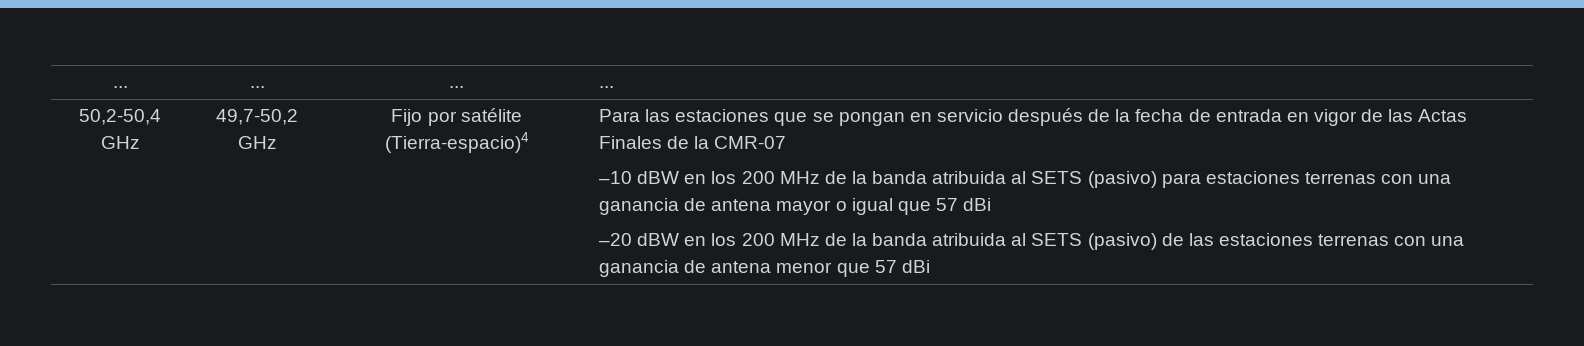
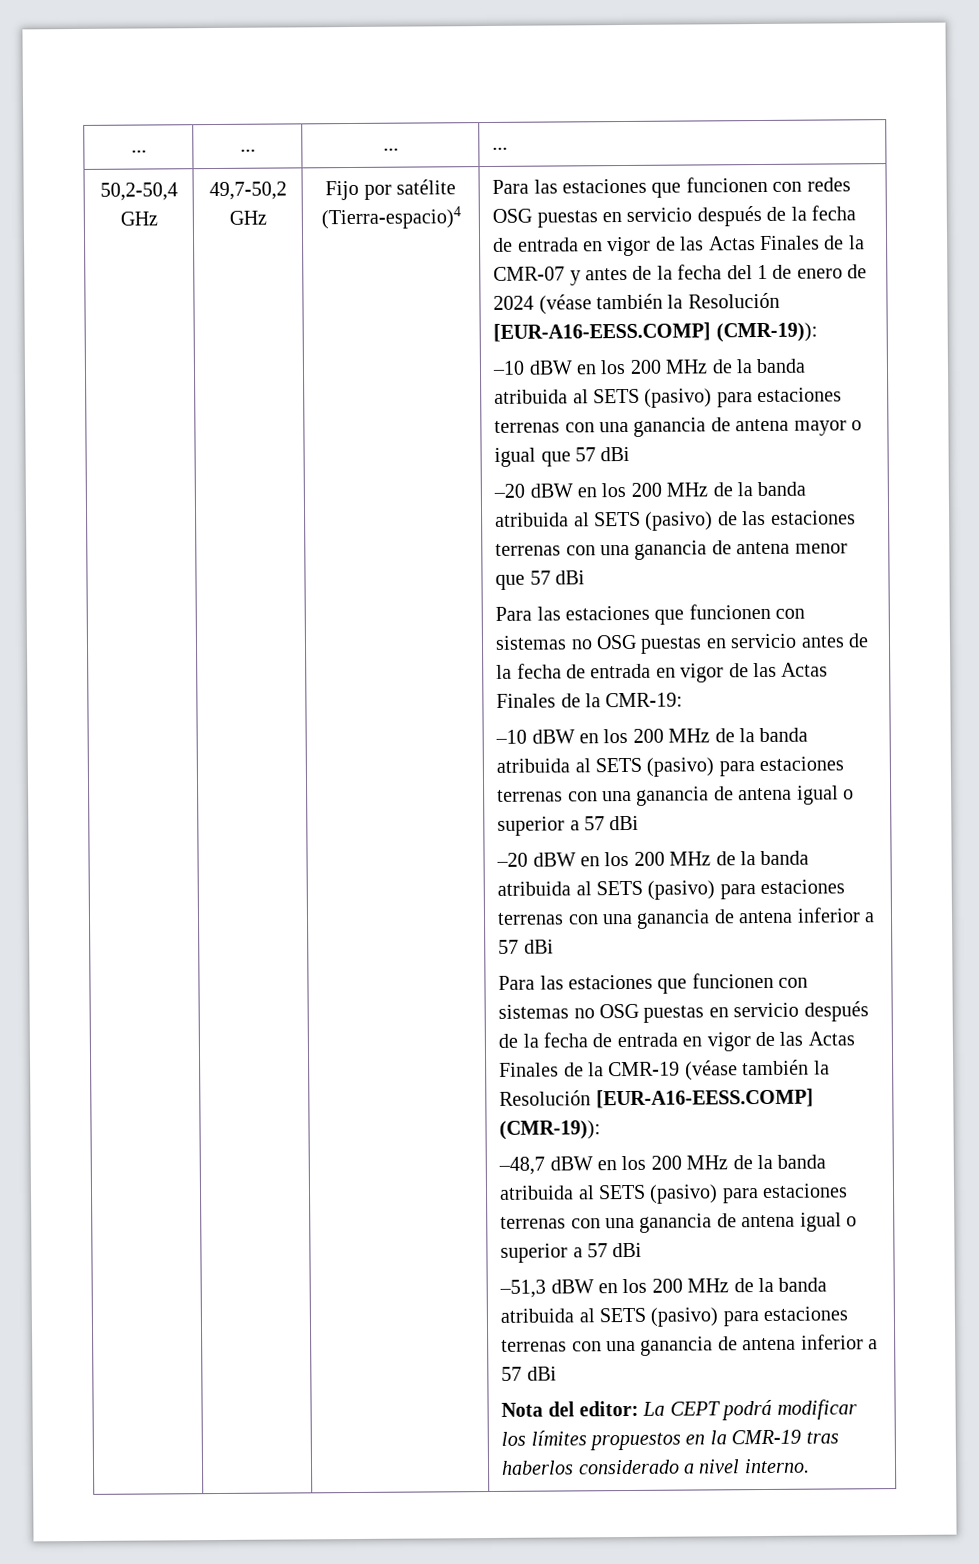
[812,112,905,126] se pongan -> [685,176,851,193] [492,208,598,228] funcionen con redes OSG puestas
(787, 142) none -> [569,264,868,286] [493,292,780,315] [493,322,818,343] y antes de la fecha del 1 de enero de 2024 (véase también la Resolución [EUR-A16-EESS.COMP] (CMR-19)):
(930, 266) none -> [495,603,806,625] [495,633,869,654] [496,662,829,683] [496,692,684,708] [495,727,809,744] [496,756,845,777] [497,785,854,806] [497,815,640,836] [496,850,810,867] [497,879,846,900] [497,907,875,929] [498,939,554,954] [498,972,809,994] [498,1001,869,1023] [498,1031,855,1052] [499,1059,830,1081] [499,1088,814,1109] [499,1120,602,1140] [498,1154,827,1175] [499,1183,849,1204] [500,1212,857,1233] [500,1242,643,1263] [499,1277,828,1298] [500,1306,849,1327] [501,1334,878,1356] [501,1366,557,1381] [501,1399,857,1421] [501,1429,839,1451] [501,1458,810,1475] // Para las estaciones que funcionen con sistemas no OSG puestas en servicio antes de la fecha de entrada en vigor de las Actas Finales de la CMR-19: // –10 dBW en los 200 MHz de la banda atribuida al SETS (pasivo) para estaciones terrenas con una ganancia de antena igual o superior a 57 dBi // –20 dBW en los 200 MHz de la banda atribuida al SETS (pasivo) para estaciones terrenas con una ganancia de antena inferior a 57 dBi // Para las estaciones que funcionen con sistemas no OSG puestas en servicio después de la fecha de entrada en vigor de las Actas Finales de la CMR-19 (véase también la Resolución [EUR-A16-EESS.COMP] (CMR-19)): // –48,7 dBW en los 200 MHz de la banda atribuida al SETS (pasivo) para estaciones terrenas con una ganancia de antena igual o superior a 57 dBi // –51,3 dBW en los 200 MHz de la banda atribuida al SETS (pasivo) para estaciones terrenas con una ganancia de antena inferior a 57 dBi // Nota del editor: La CEPT podrá modificar los límites propuestos en la CMR-19 tras haberlos considerado a nivel interno.

